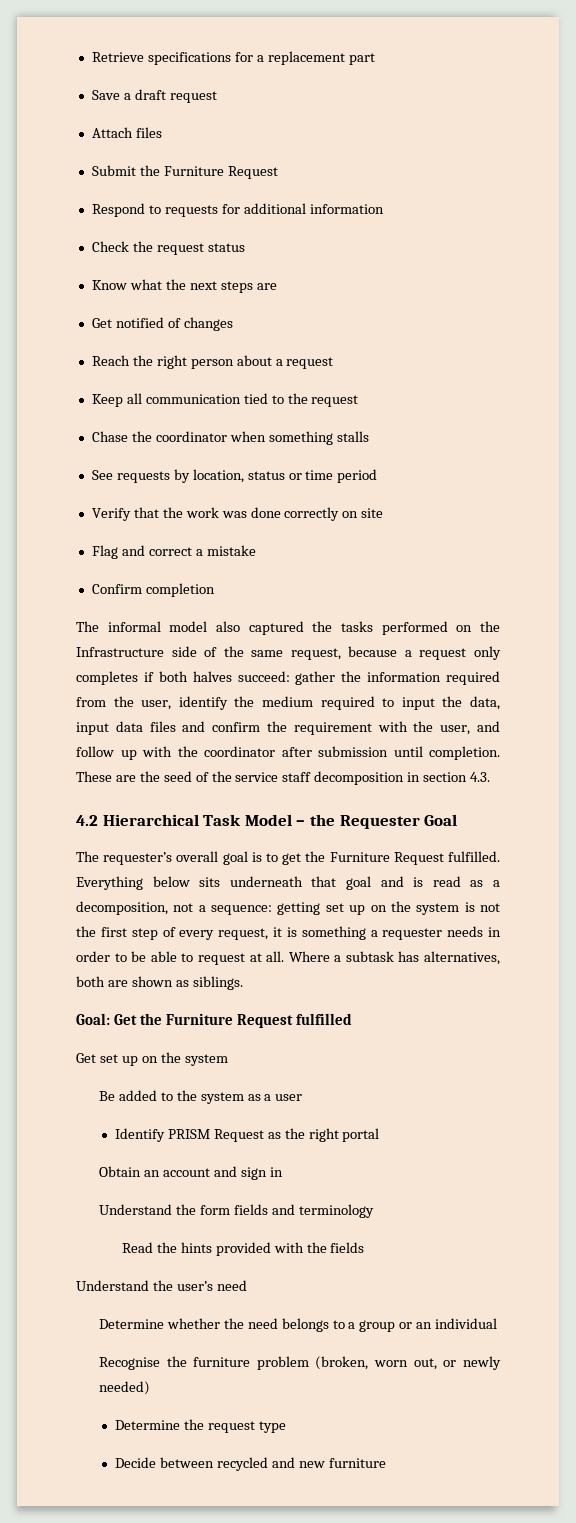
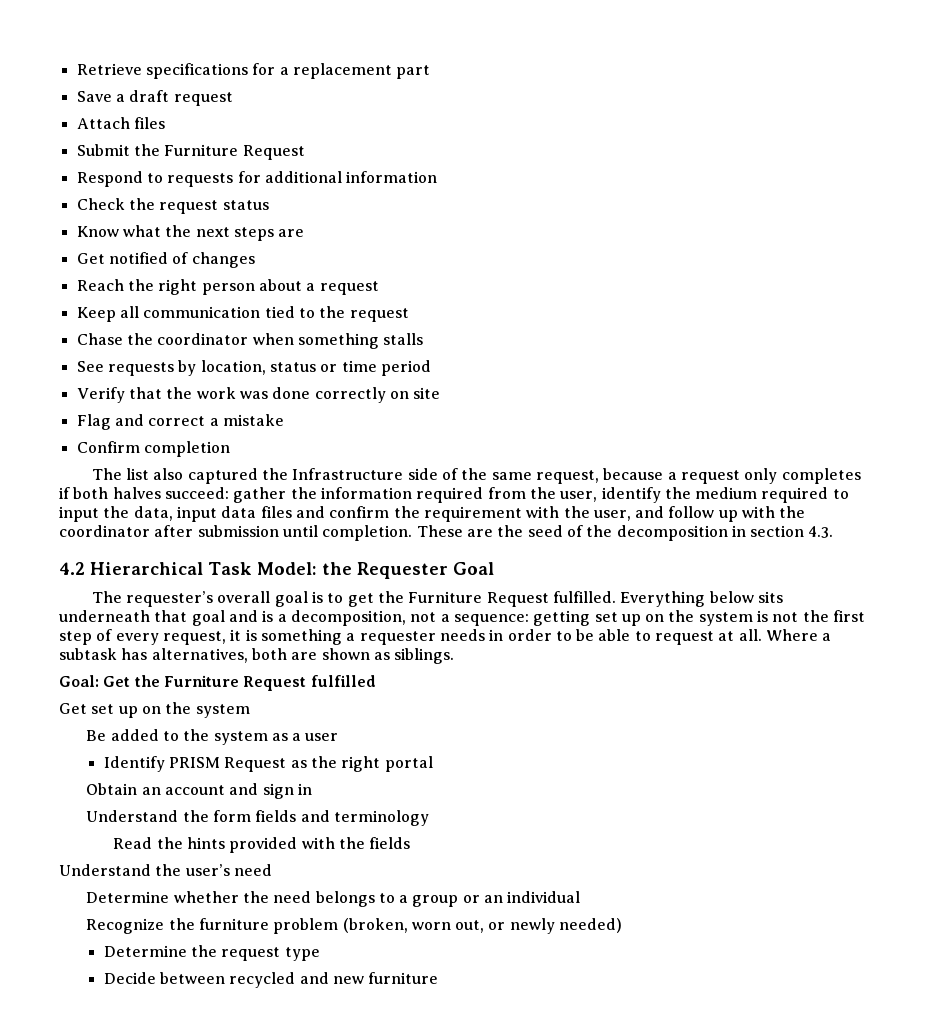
[107,621,208,632] informal model -> [126,468,150,480] list
[340,621,500,635] tasks performed on the -> (289, 474) none
[235,772,312,782] service staff -> (613, 531) none
[244,814,306,826] Model – -> [256,562,317,575] Model:
[432,876,484,887] read as -> (274, 616) none
[98,1357,160,1370] Recognise -> [86,918,165,934] Recognize

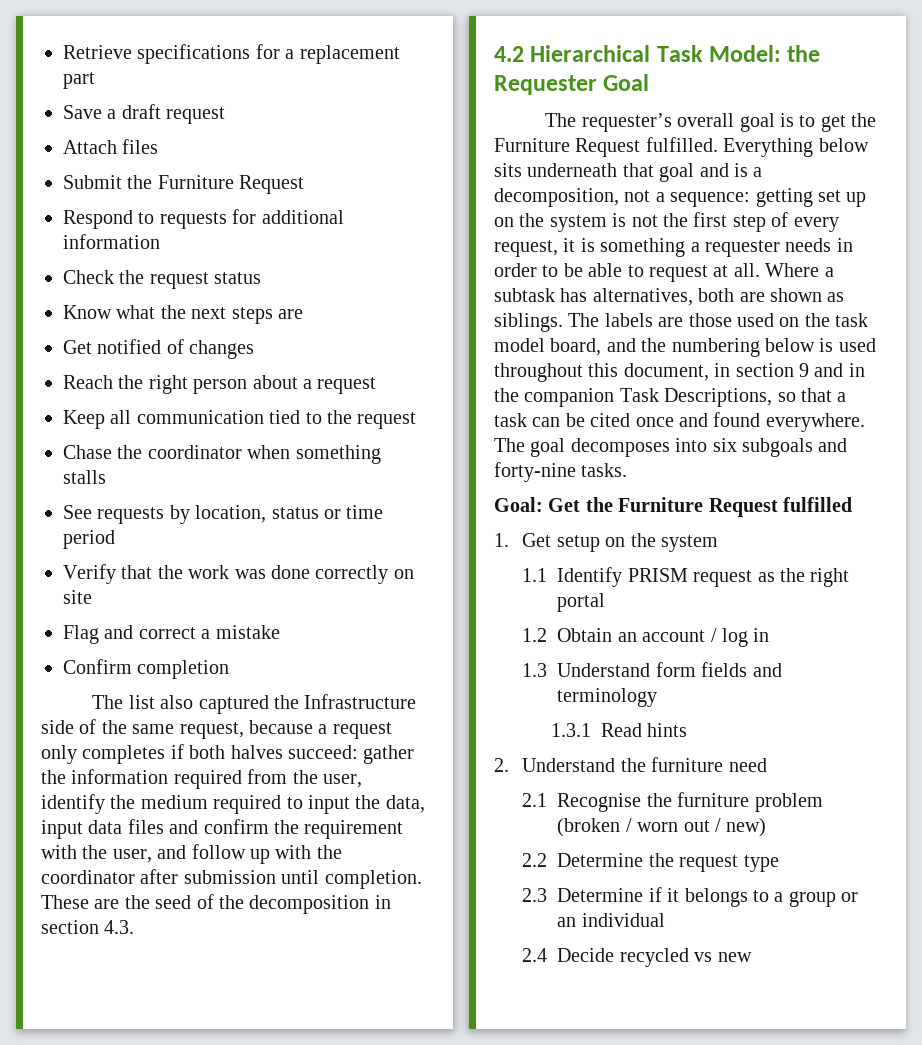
(455, 656) none -> [568,313,869,327] [494,338,876,357] [494,363,865,382] [494,388,847,407] [494,412,865,432] [494,438,848,457] [494,462,628,482] The labels are those used on the task model board, and the numbering below is used throughout this document, in section 9 and in the companion Task Descriptions, so that a task can be cited once and found everywhere. The goal decomposes into six subgoals and forty-nine tasks.
[59,703,138,718] Get set up -> [494,533,600,552] 1. Get setup
[86,729,339,745] Be added to the system as a user // -> [522,568,548,582] 1.1
[224,757,287,772] Request -> [693,570,753,587] request
(433, 764) none -> [522,628,548,642] 1.2
[229,783,294,799] and sign -> [710,628,748,647] / log
[86,810,209,822] Understand the -> [522,663,651,677] 1.3 Understand
[113,837,183,849] Read the -> [550,723,642,737] 1.3.1 Read
[229,837,411,853] [59,864,230,876] provided with the fields // Understand the user’s -> [494,757,724,772] // 2. Understand the furniture
[86,891,312,903] Determine whether the need -> [522,792,823,812] [557,818,767,837] [522,853,779,872] [522,887,680,902] 2.1 Recognise the furniture problem (broken / worn out / new) // 2.2 Determine the request type // 2.3 Determine if it
[86,918,623,934] [103,945,320,961] [103,972,439,988] Recognize the furniture problem (broken, worn out, or newly needed) // Determine the request type // Decide between recycled and new furniture -> [522,948,752,967] 2.4 Decide recycled vs new

